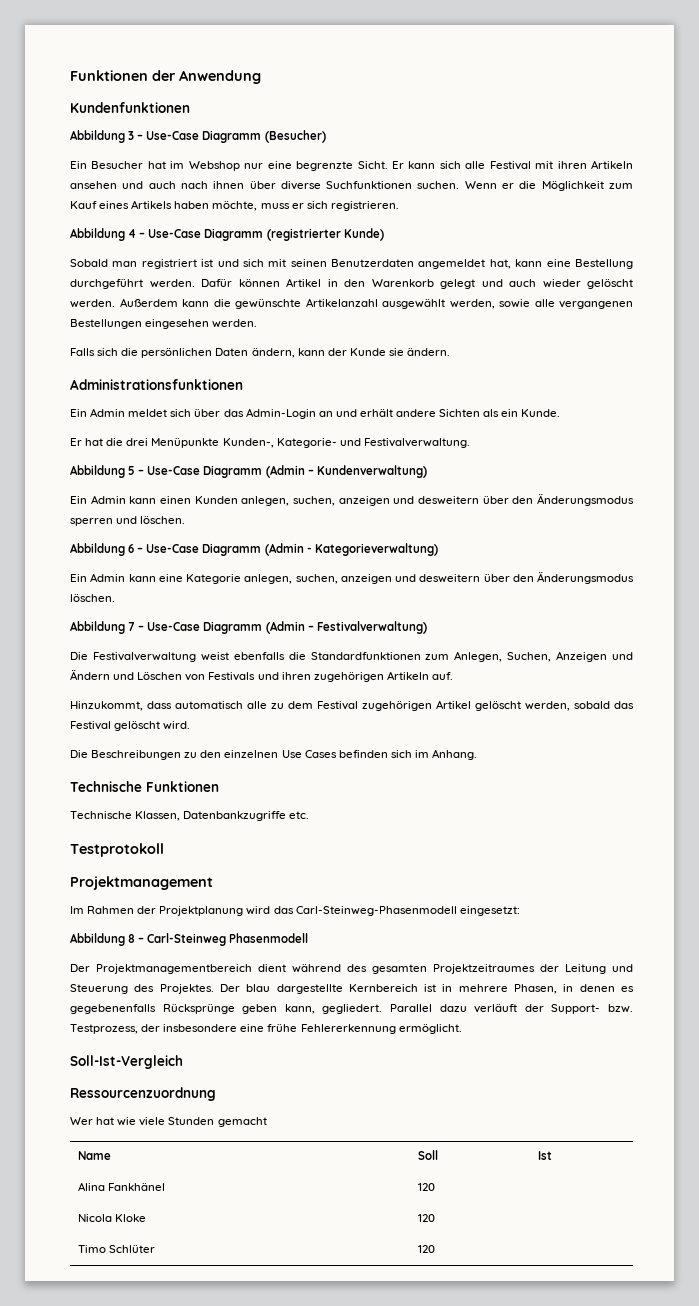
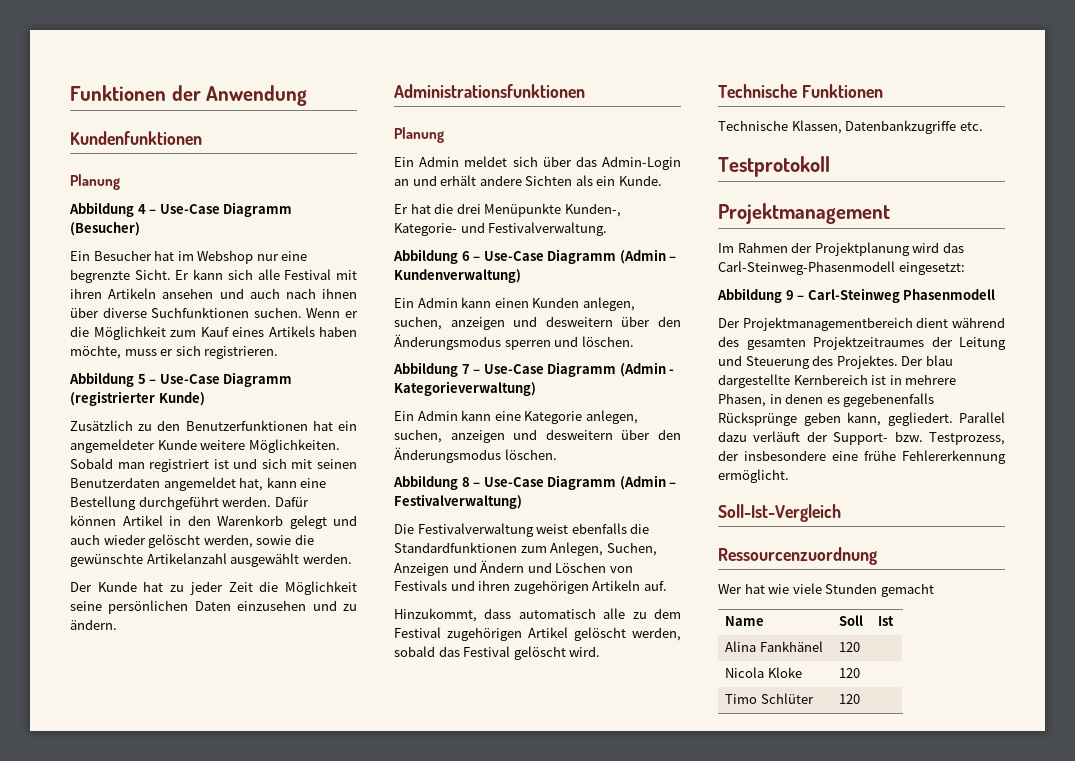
[70,130,135,143] // Abbildung 3 -> [70,174,120,190] [69,202,146,217] // Planung // Abbildung 4
[128,229,137,238] 4 -> [137,374,146,384] 5
(384, 234) none -> [70,420,357,431] [70,439,340,453] Zusätzlich zu den Benutzerfunktionen hat ein angemeldeter Kunde weitere Möglichkeiten.
[70,298,209,308] werden. Außerdem kann -> [203,534,292,548] werden, sowie
[449,299,633,309] [70,319,258,329] [70,348,404,358] werden, sowie alle vergangenen Bestellungen eingesehen werden. // Falls sich die persönlichen Daten ändern, kann der Kunde sie -> [302,553,352,564] [70,581,358,595] [70,600,357,614] werden. // Der Kunde hat zu jeder Zeit die Möglichkeit seine persönlichen Daten einzusehen und zu
(243, 384) none -> [394,127,444,143] // Planung
[128,466,136,475] 5 -> [461,251,470,261] 6
[128,544,135,553] 6 -> [461,364,470,374] 7
[128,622,136,631] 7 -> [461,477,470,487] 8
[70,749,478,760] // Die Beschreibungen zu den einzelnen Use Cases befinden sich im Anhang. -> (601, 651) none
[128,934,136,943] 8 -> [785,290,794,300] 9

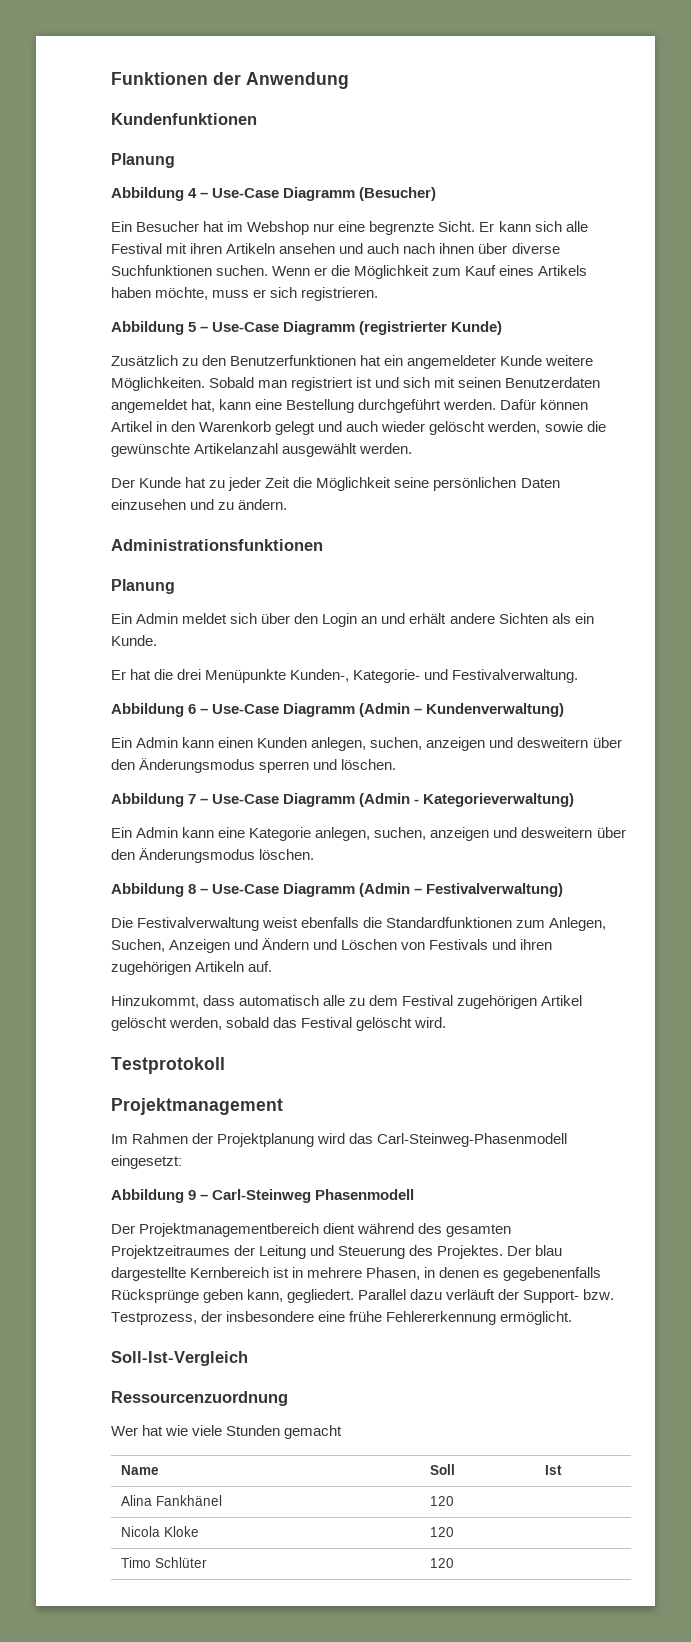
[575,156,681,170] das Admin-Login -> [294,613,358,627] den Login
[718,84,883,98] [718,120,983,134] // Technische Funktionen // Technische Klassen, Datenbankzugriffe etc. -> (447, 1022) none

